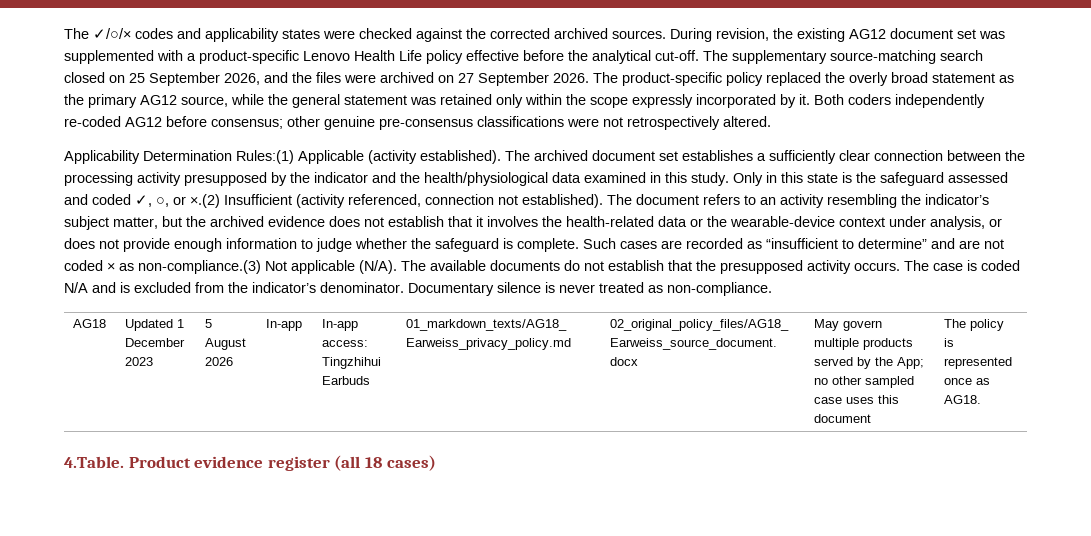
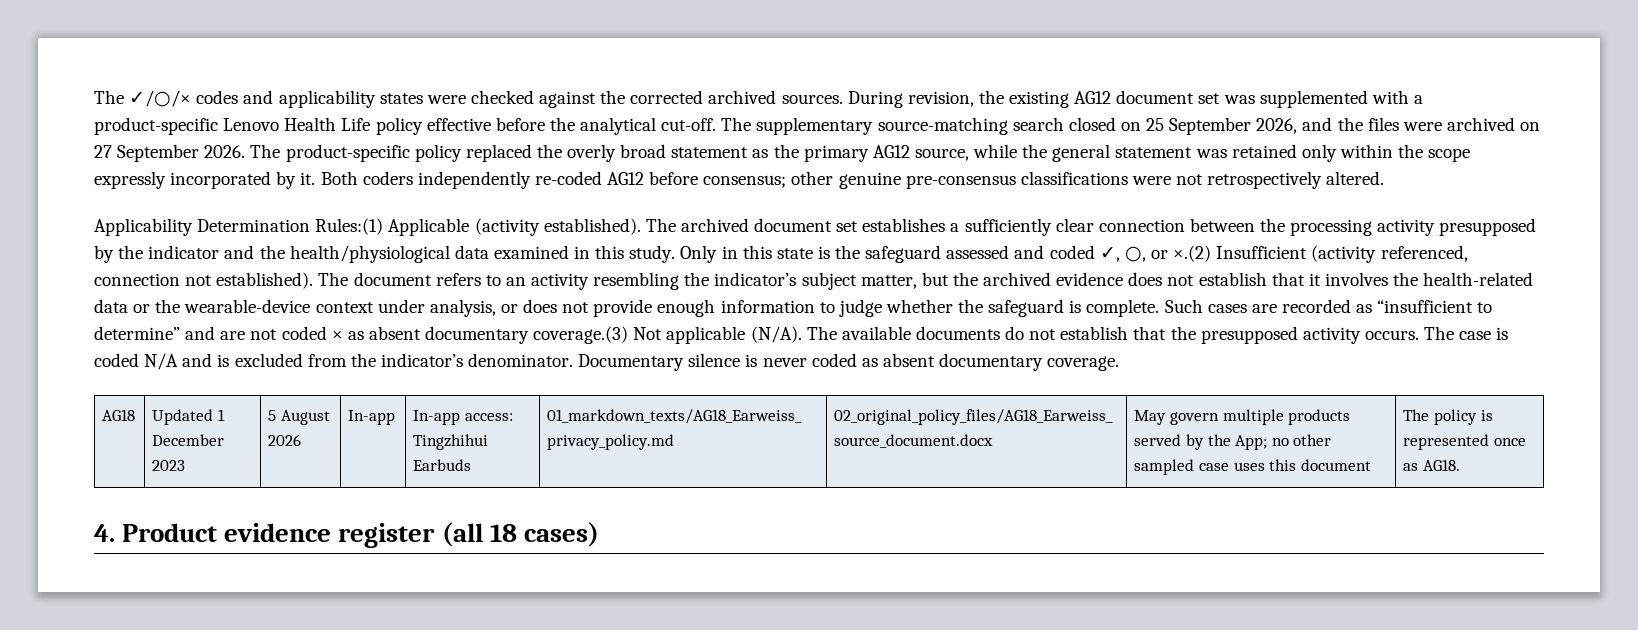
[138,260,261,274] non-compliance.(3) -> [368,326,629,344] absent documentary coverage.(3)
[599,282,772,296] treated as non-compliance. -> [811,353,1120,371] coded as absent documentary coverage.
[64,456,124,468] 4.Table. -> [94,524,115,542] 4.

